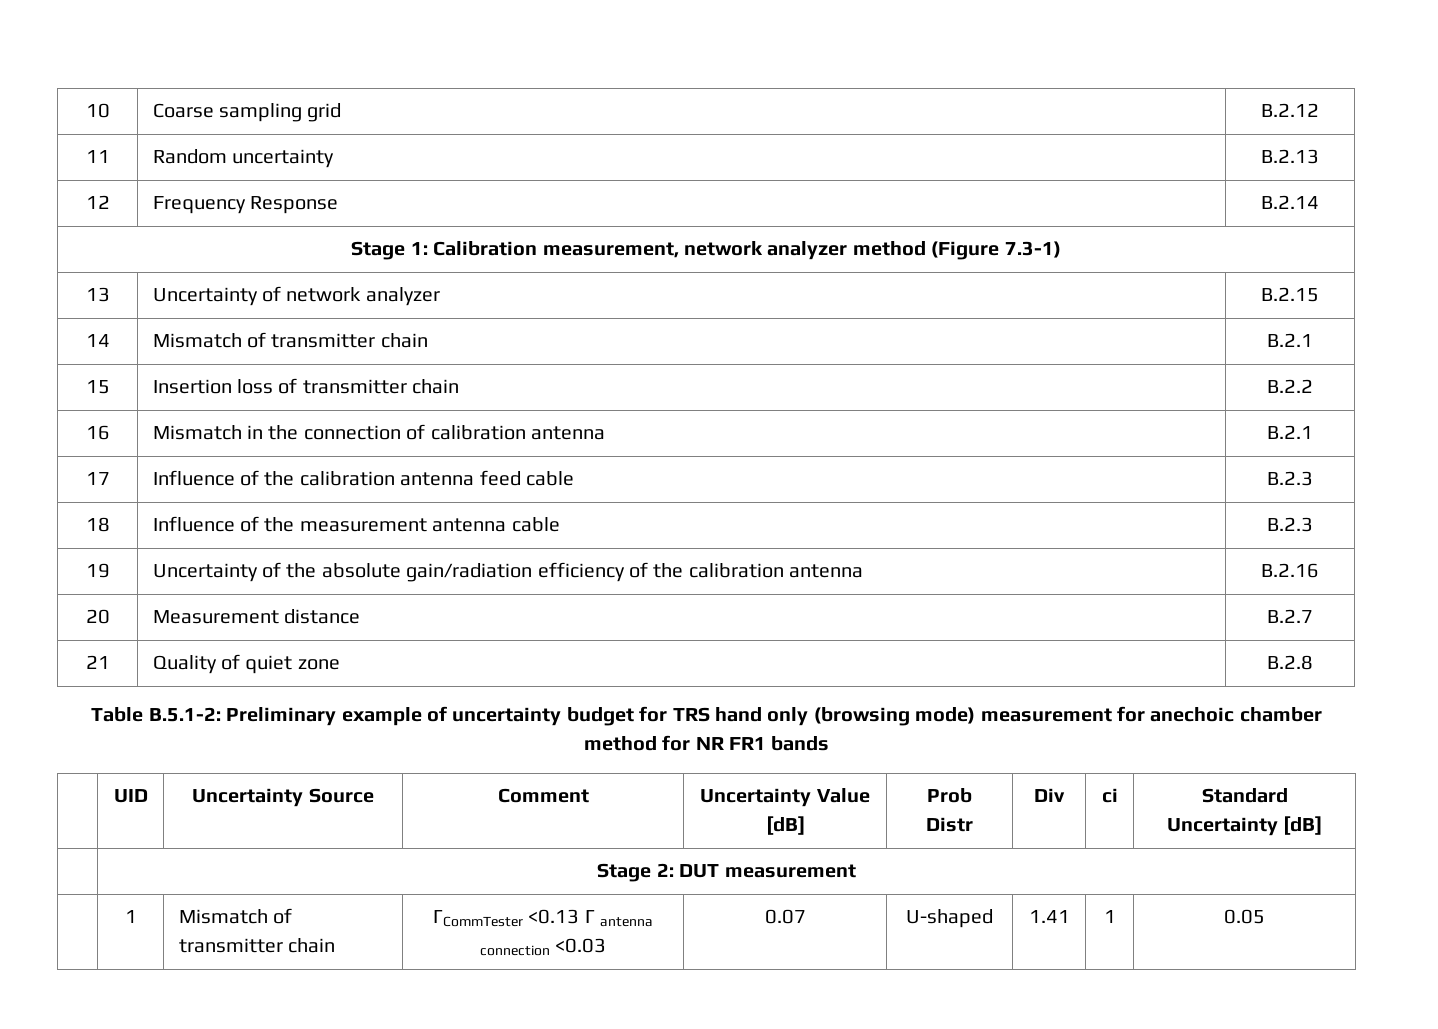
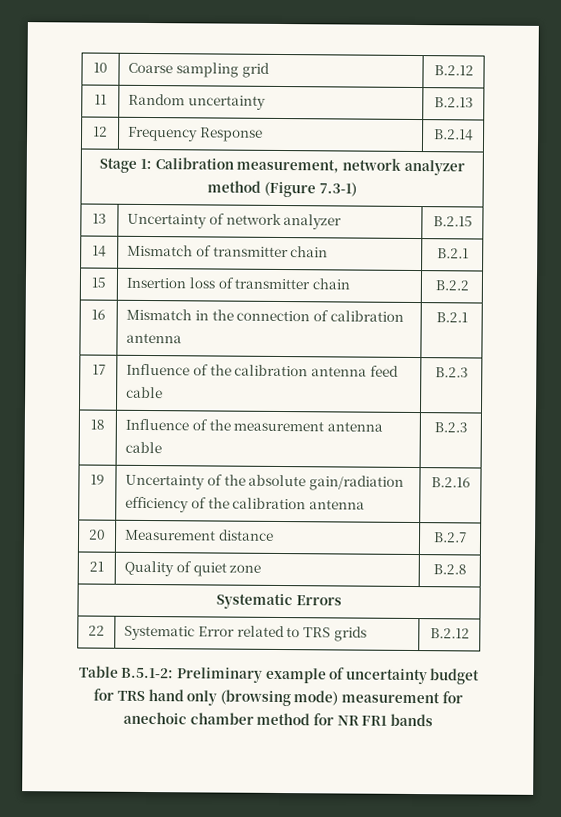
(1313, 662) none -> [216,593,342,610] [88,625,105,636] [124,625,367,642] [429,628,470,639] // Systematic Errors // 22 | Systematic Error related to TRS grids | B.2.12
[113,789,148,803] [192,788,374,807] [497,788,589,803] [700,788,870,807] [765,816,805,835] [927,788,972,803] [926,817,973,832] [1034,788,1065,802] [1101,788,1118,803] [1201,788,1288,803] [1166,816,1323,836] [597,863,856,882] [124,910,137,923] [178,908,292,924] [178,938,335,953] [432,909,654,927] [479,938,607,956] [764,909,806,924] [906,909,993,928] [1028,910,1070,923] [1103,910,1116,923] [1224,909,1265,924] // | UID | Uncertainty Source | Comment | Uncertainty Value [dB] | Prob Distr | Div | ci | Standard Uncertainty [dB] // | Stage 2: DUT measurement // | 1 | Mismatch of transmitter chain | ГCommTester <0.13 Г antenna connection <0.03 | 0.07 | U-shaped | 1.41 | 1 | 0.05 -> (433, 720) none

